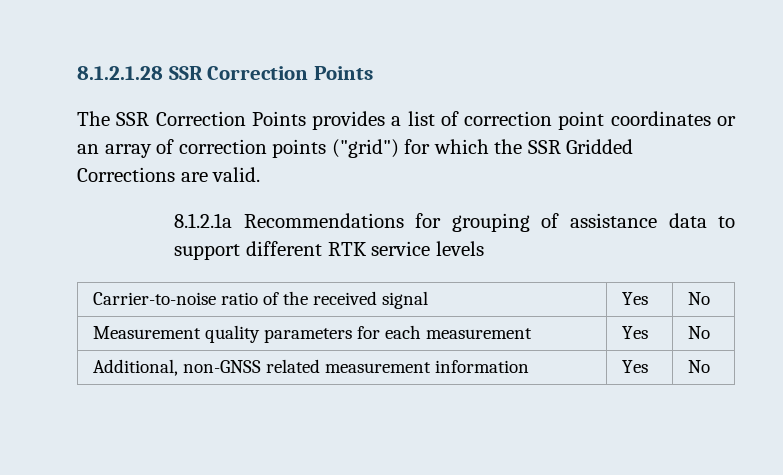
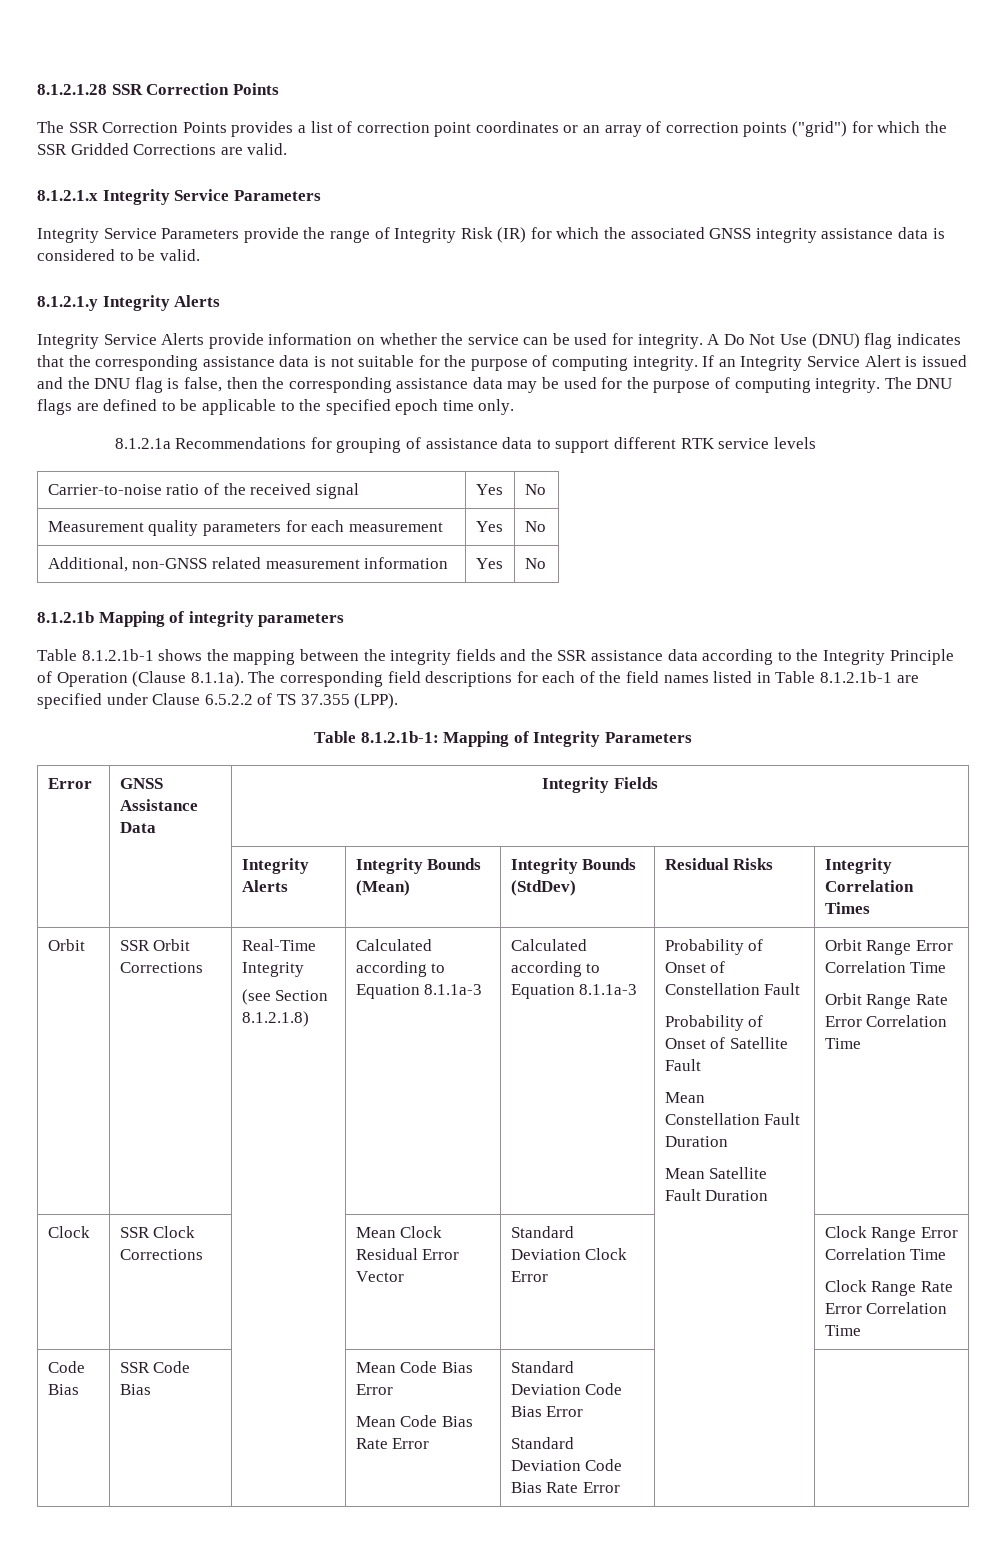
(261, 174) none -> [37,189,321,205] [37,227,945,243] [37,249,200,261] [37,295,221,311] [37,333,961,349] [37,355,967,371] [37,377,953,393] [37,399,515,415] // 8.1.2.1.x Integrity Service Parameters // Integrity Service Parameters provide the range of Integrity Risk (IR) for which the associated GNSS integrity assistance data is considered to be valid. // 8.1.2.1.y Integrity Alerts // Integrity Service Alerts provide information on whether the service can be used for integrity. A Do Not Use (DNU) flag indicates that the corresponding assistance data is not suitable for the purpose of computing integrity. If an Integrity Service Alert is issued and the DNU flag is false, then the corresponding assistance data may be used for the purpose of computing integrity. The DNU flags are defined to be applicable to the specified epoch time only.
(711, 366) none -> [37,611,345,627] [37,649,954,665] [37,671,919,687] [37,693,399,709] [314,731,692,747] [47,778,92,789] [119,778,163,789] [119,799,198,811] [119,822,156,833] [542,777,658,793] [241,858,309,874] [241,880,288,892] [355,858,482,874] [355,880,410,896] [510,858,637,874] [510,880,576,896] [664,858,774,870] [824,858,892,874] [824,880,914,892] [824,902,870,914] [47,939,85,951] [119,939,191,951] [119,962,203,973] [241,939,316,951] [241,962,304,977] [241,989,329,1005] [241,1011,309,1027] [355,939,432,951] [355,961,446,977] [355,984,483,999] [510,939,587,951] [510,961,601,977] [510,984,638,999] [664,939,764,955] [664,961,726,973] [664,983,801,995] [664,1015,764,1031] [664,1037,788,1049] [664,1059,701,1071] [664,1092,705,1103] [664,1113,801,1125] [664,1136,728,1147] [664,1167,768,1179] [664,1189,769,1201] [824,939,953,955] [824,961,947,973] [824,993,948,1009] [824,1015,948,1027] [824,1038,861,1049] [47,1226,90,1238] [119,1226,196,1238] [119,1249,203,1260] [355,1226,443,1238] [355,1248,460,1260] [355,1271,404,1282] [510,1226,574,1238] [510,1248,628,1260] [510,1271,548,1282] [824,1226,958,1242] [824,1248,947,1260] [824,1280,953,1296] [824,1302,948,1314] [824,1325,861,1336] [47,1361,85,1373] [47,1384,79,1395] [119,1361,191,1373] [119,1384,151,1395] [355,1361,473,1373] [355,1384,393,1395] [355,1415,473,1427] [355,1438,430,1449] [510,1361,574,1373] [510,1383,623,1395] [510,1406,584,1417] [510,1437,574,1449] [510,1459,623,1471] [510,1482,620,1493] // 8.1.2.1b Mapping of integrity parameters // Table 8.1.2.1b-1 shows the mapping between the integrity fields and the SSR assistance data according to the Integrity Principle of Operation (Clause 8.1.1a). The corresponding field descriptions for each of the field names listed in Table 8.1.2.1b-1 are specified under Clause 6.5.2.2 of TS 37.355 (LPP). // Table 8.1.2.1b-1: Mapping of Integrity Parameters // Error | GNSS Assistance Data | Integrity Fields // | | Integrity Alerts | Integrity Bounds (Mean) | Integrity Bounds (StdDev) | Residual Risks | Integrity Correlation Times // Orbit | SSR Orbit Corrections | Real-Time Integrity // (see Section 8.1.2.1.8) | Calculated according to Equation 8.1.1a-3 | Calculated according to Equation 8.1.1a-3 | Probability of Onset of Constellation Fault // Probability of Onset of Satellite Fault // Mean Constellation Fault Duration // Mean Satellite Fault Duration | Orbit Range Error Correlation Time // Orbit Range Rate Error Correlation Time // Clock | SSR Clock Corrections | | Mean Clock Residual Error Vector | Standard Deviation Clock Error | | Clock Range Error Correlation Time // Clock Range Rate Error Correlation Time // Code Bias | SSR Code Bias | | Mean Code Bias Error // Mean Code Bias Rate Error | Standard Deviation Code Bias Error // Standard Deviation Code Bias Rate Error | |

